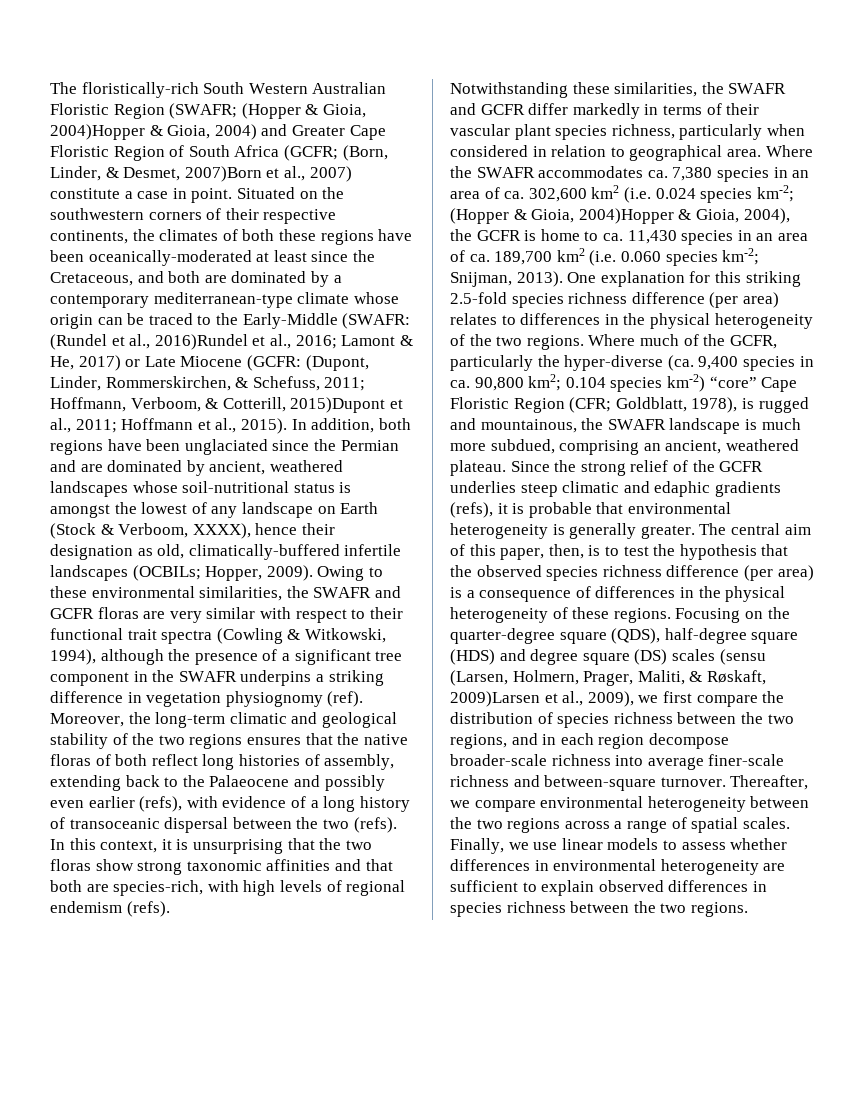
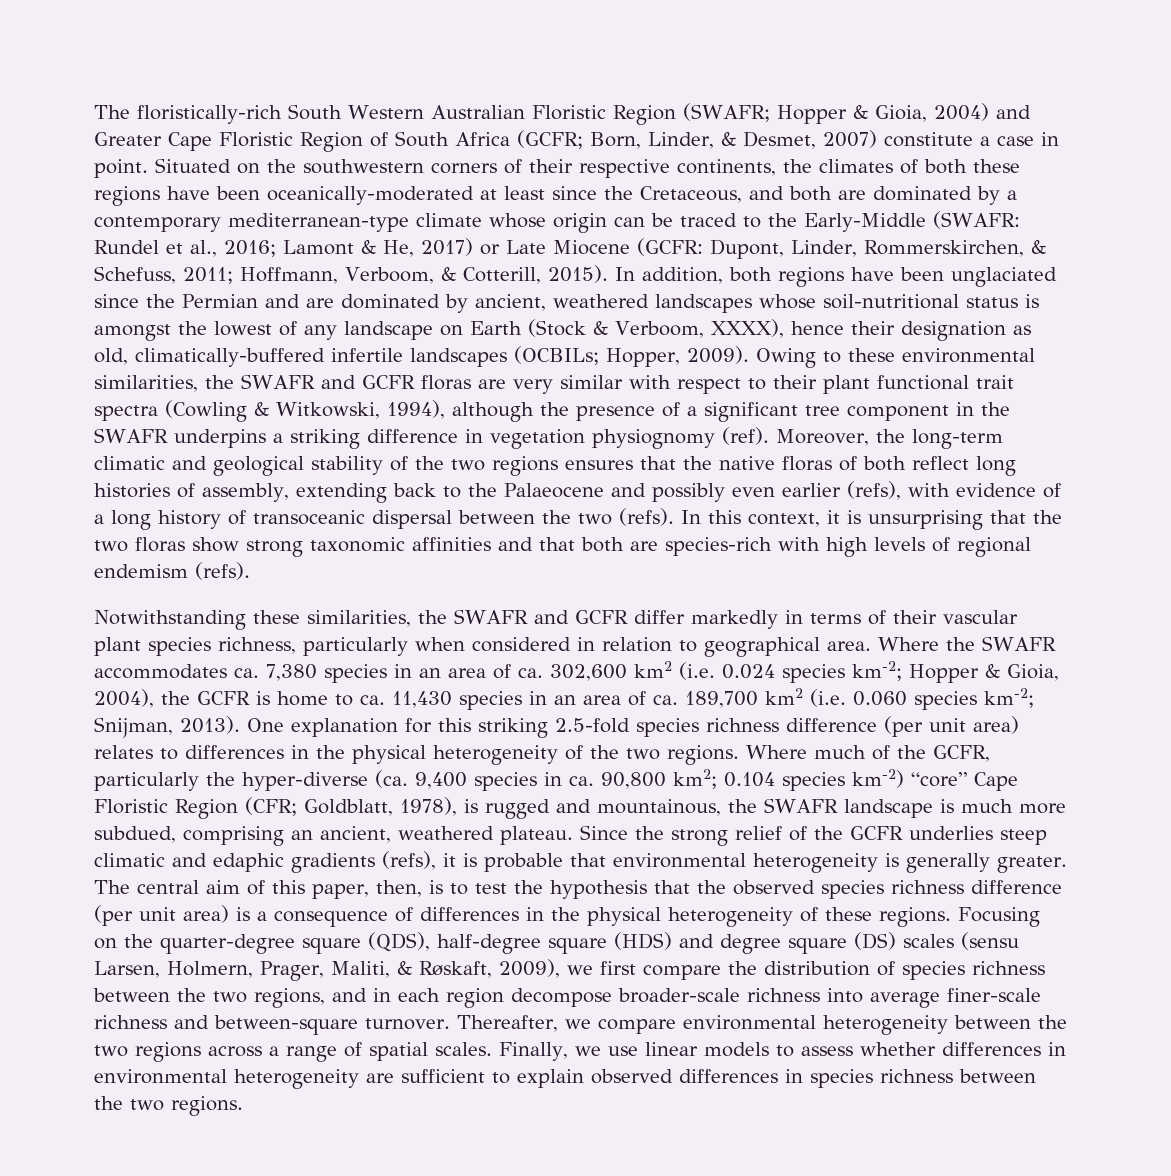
[241,103,366,119] [50,124,145,140] (Hopper & Gioia, 2004)Hopper -> [776,105,847,124] Hopper
[342,145,388,161] (Born, -> [590,132,641,149] Born,
[184,166,305,182] 2007)Born et al., -> (816, 140) none
[50,334,248,350] (Rundel et al., 2016)Rundel -> [94,240,159,254] Rundel
[305,355,369,371] (Dupont, -> [710,239,784,259] Dupont,
[290,397,403,413] [50,418,237,433] 2015)Dupont et al., 2011; Hoffmann et al., -> (541, 275) none
(403, 613) none -> [822,375,870,394] plant
[113,880,204,896] species-rich, -> [665,537,772,556] species-rich
[450,208,674,224] (Hopper & Gioia, 2004)Hopper -> [909,664,979,683] Hopper
(739, 300) none -> [929,718,966,732] unit
(773, 573) none -> [139,907,176,921] unit
[450,670,508,686] (Larsen, -> [94,961,160,978] Larsen,
[450,691,584,707] 2009)Larsen et al., -> (492, 969) none

